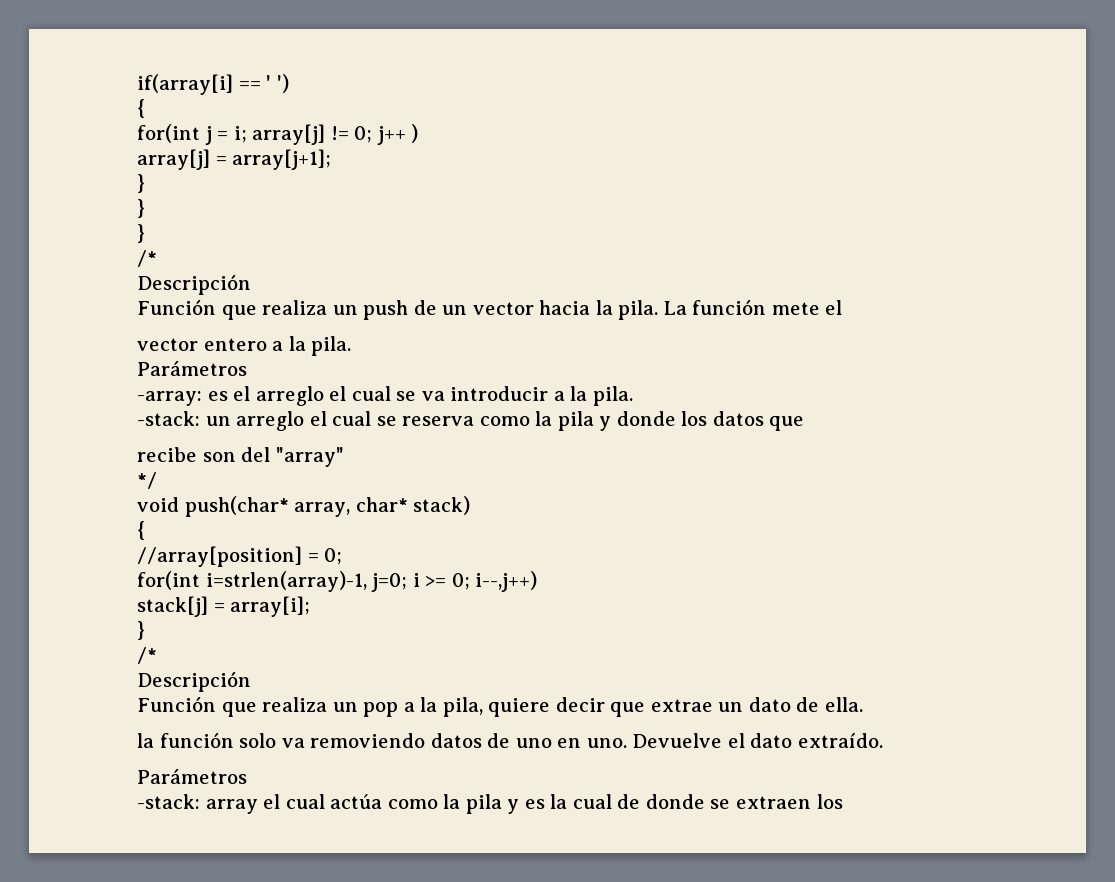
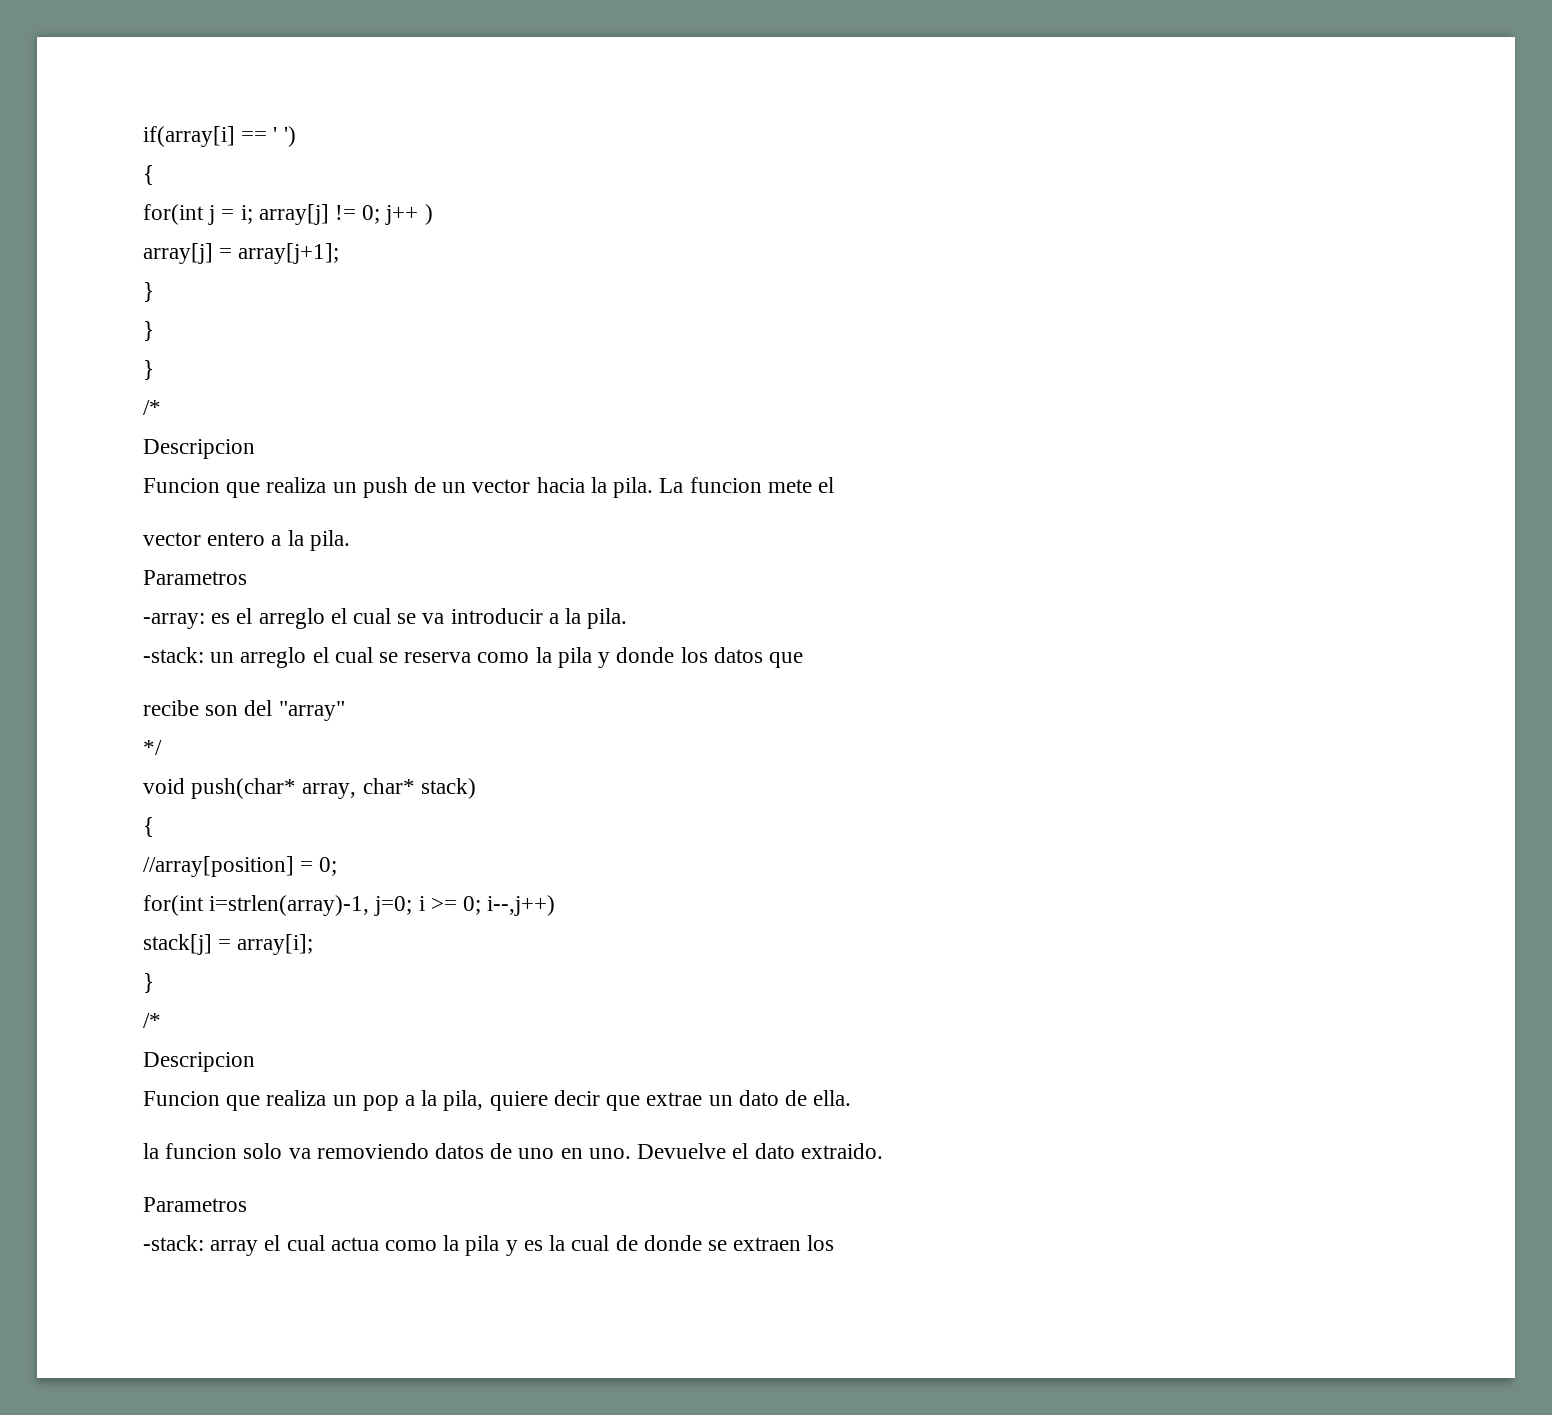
[137,274,251,295] [137,299,216,315] Descripción // Función -> [143,439,255,459] [143,478,220,493] Descripcion // Funcion
[692,299,767,315] función -> [689,477,762,493] funcion
[137,361,247,376] Parámetros -> [143,570,247,585] Parametros
[137,671,251,692] [137,696,216,712] Descripción // Función -> [143,1052,255,1072] [143,1091,220,1106] Descripcion // Funcion
[159,732,234,748] función -> [165,1143,238,1159] funcion
[797,733,883,748] [137,769,247,784] extraído. // Parámetros -> [800,1143,883,1159] [143,1197,247,1212] extraido. // Parametros
[330,794,383,809] actúa -> [330,1237,379,1251] actua

